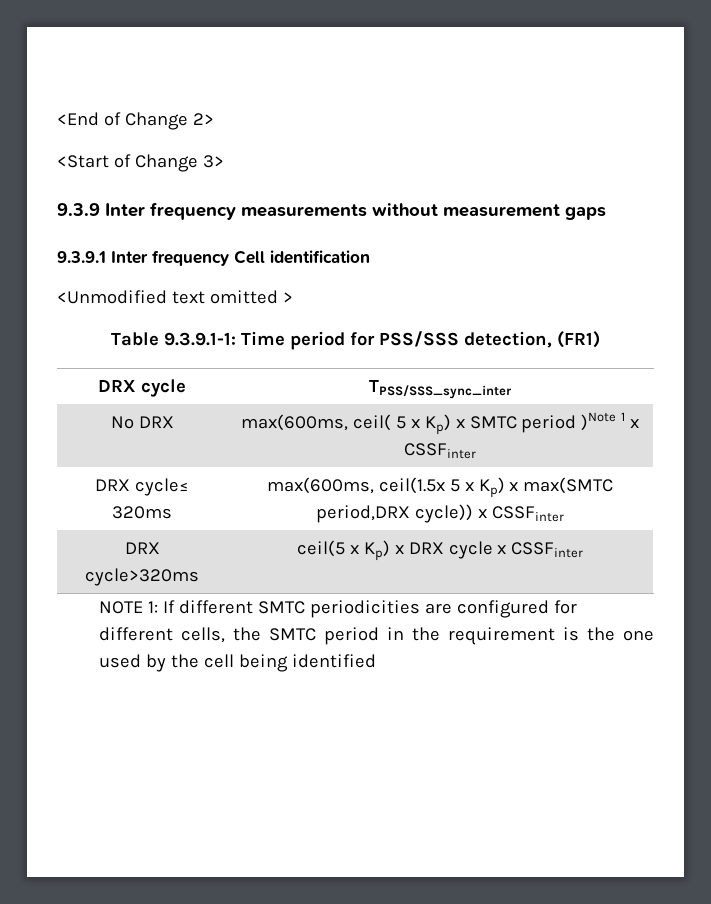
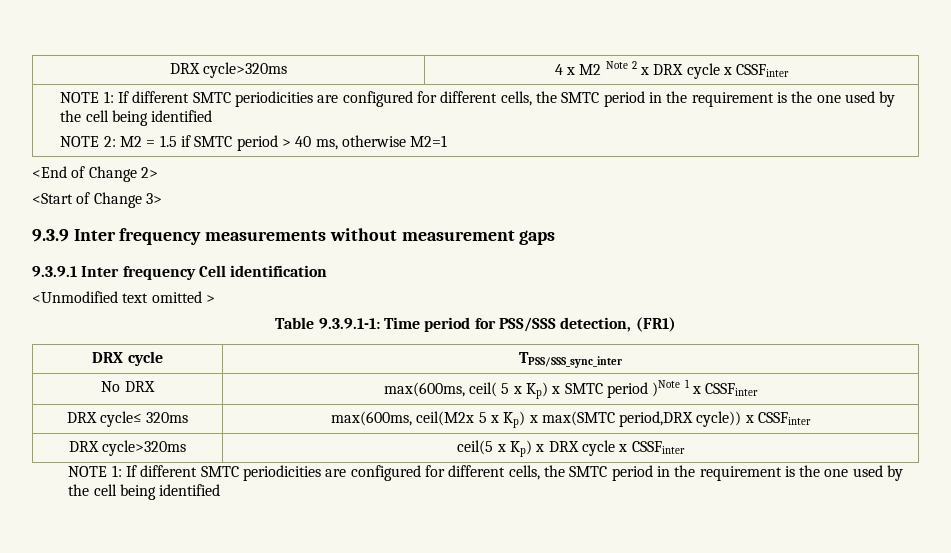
(57, 119) none -> [169,62,288,78] [554,61,790,79] [60,91,896,107] [60,110,213,126] [60,135,448,151] DRX cycle>320ms | 4 x M2 Note 2 x DRX cycle x CSSFinter // NOTE 1: If different SMTC periodicities are configured for different cells, the SMTC period in the requirement is the one used by the cell being identified // NOTE 2: M2 = 1.5 if SMTC period > 40 ms, otherwise M2=1 //
[378,477,445,494] ceil(1.5x -> [416,411,475,426] ceil(M2x

